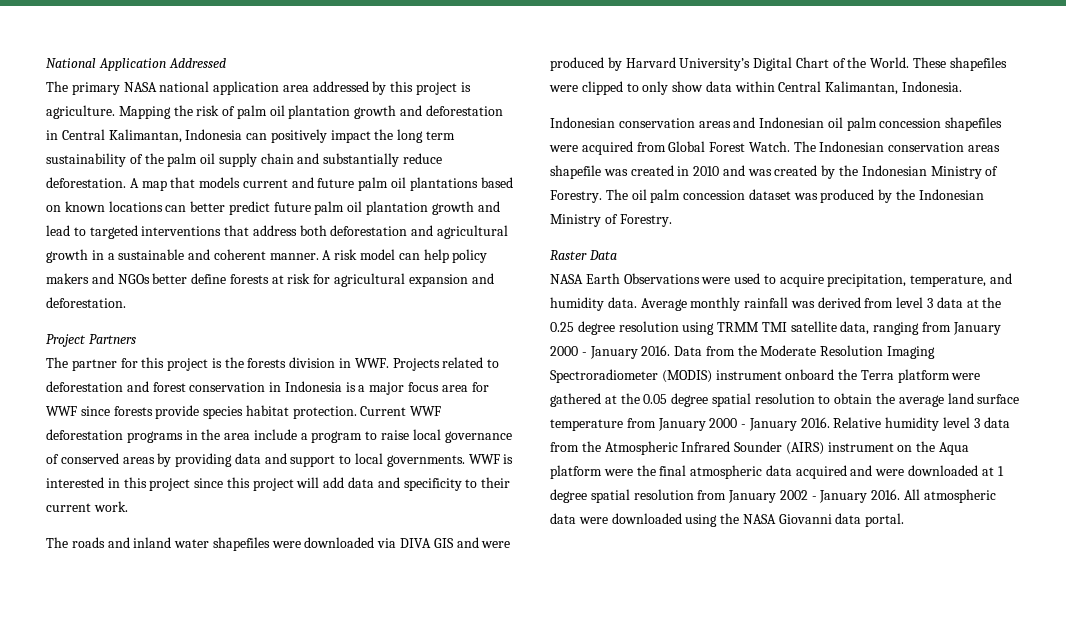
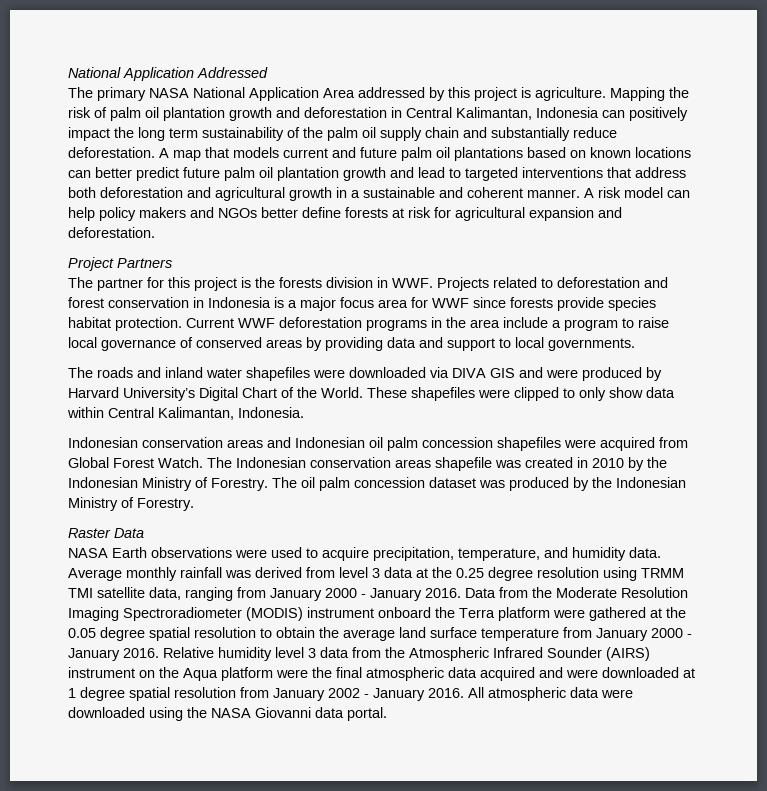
[159,81,309,95] national application area -> [193,87,355,101] National Application Area
[468,454,514,464] [46,477,511,491] [46,501,128,512] WWF is interested in this project since this project will add data and specificity to their current work. -> (635, 344) none
[722,165,818,176] and was created -> (624, 463) none
[623,273,700,284] Observations -> [151,547,232,558] observations

